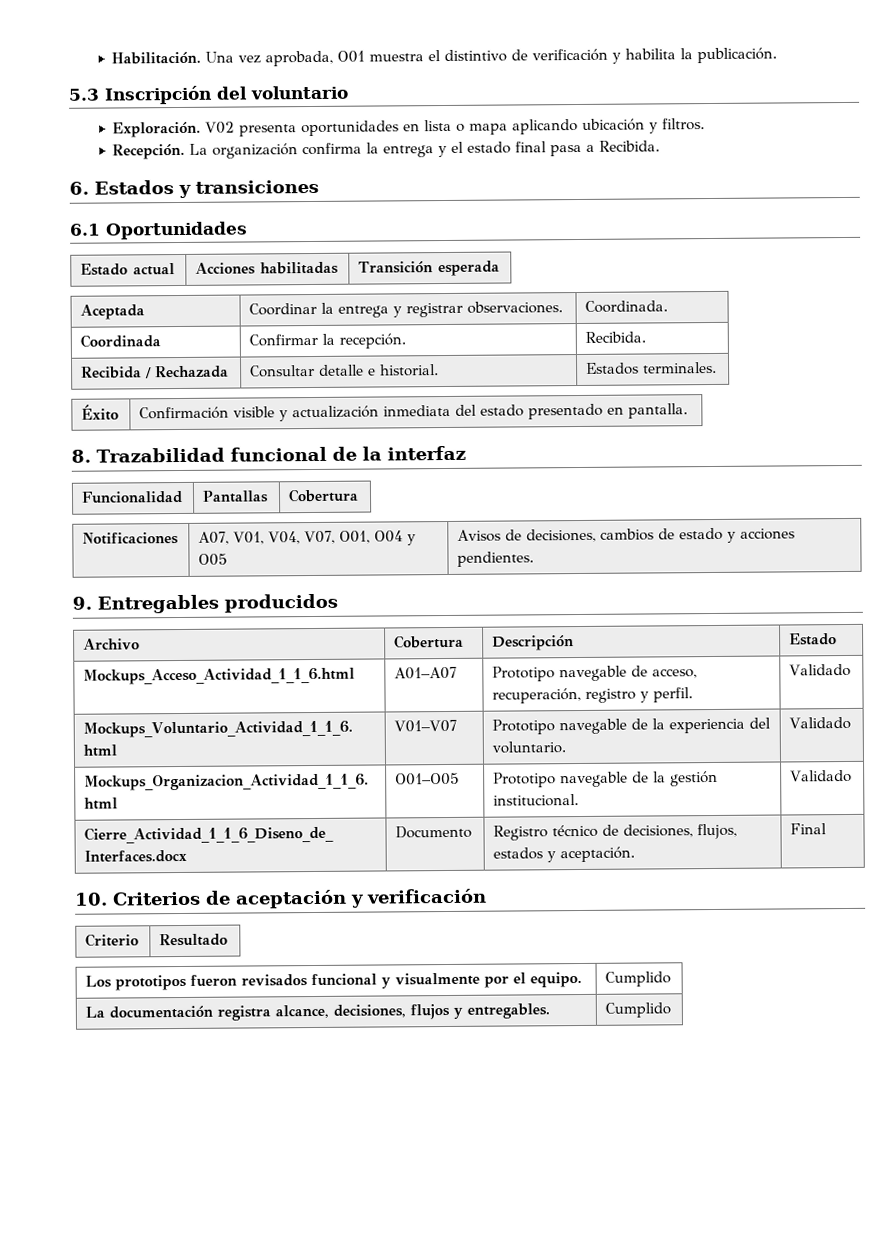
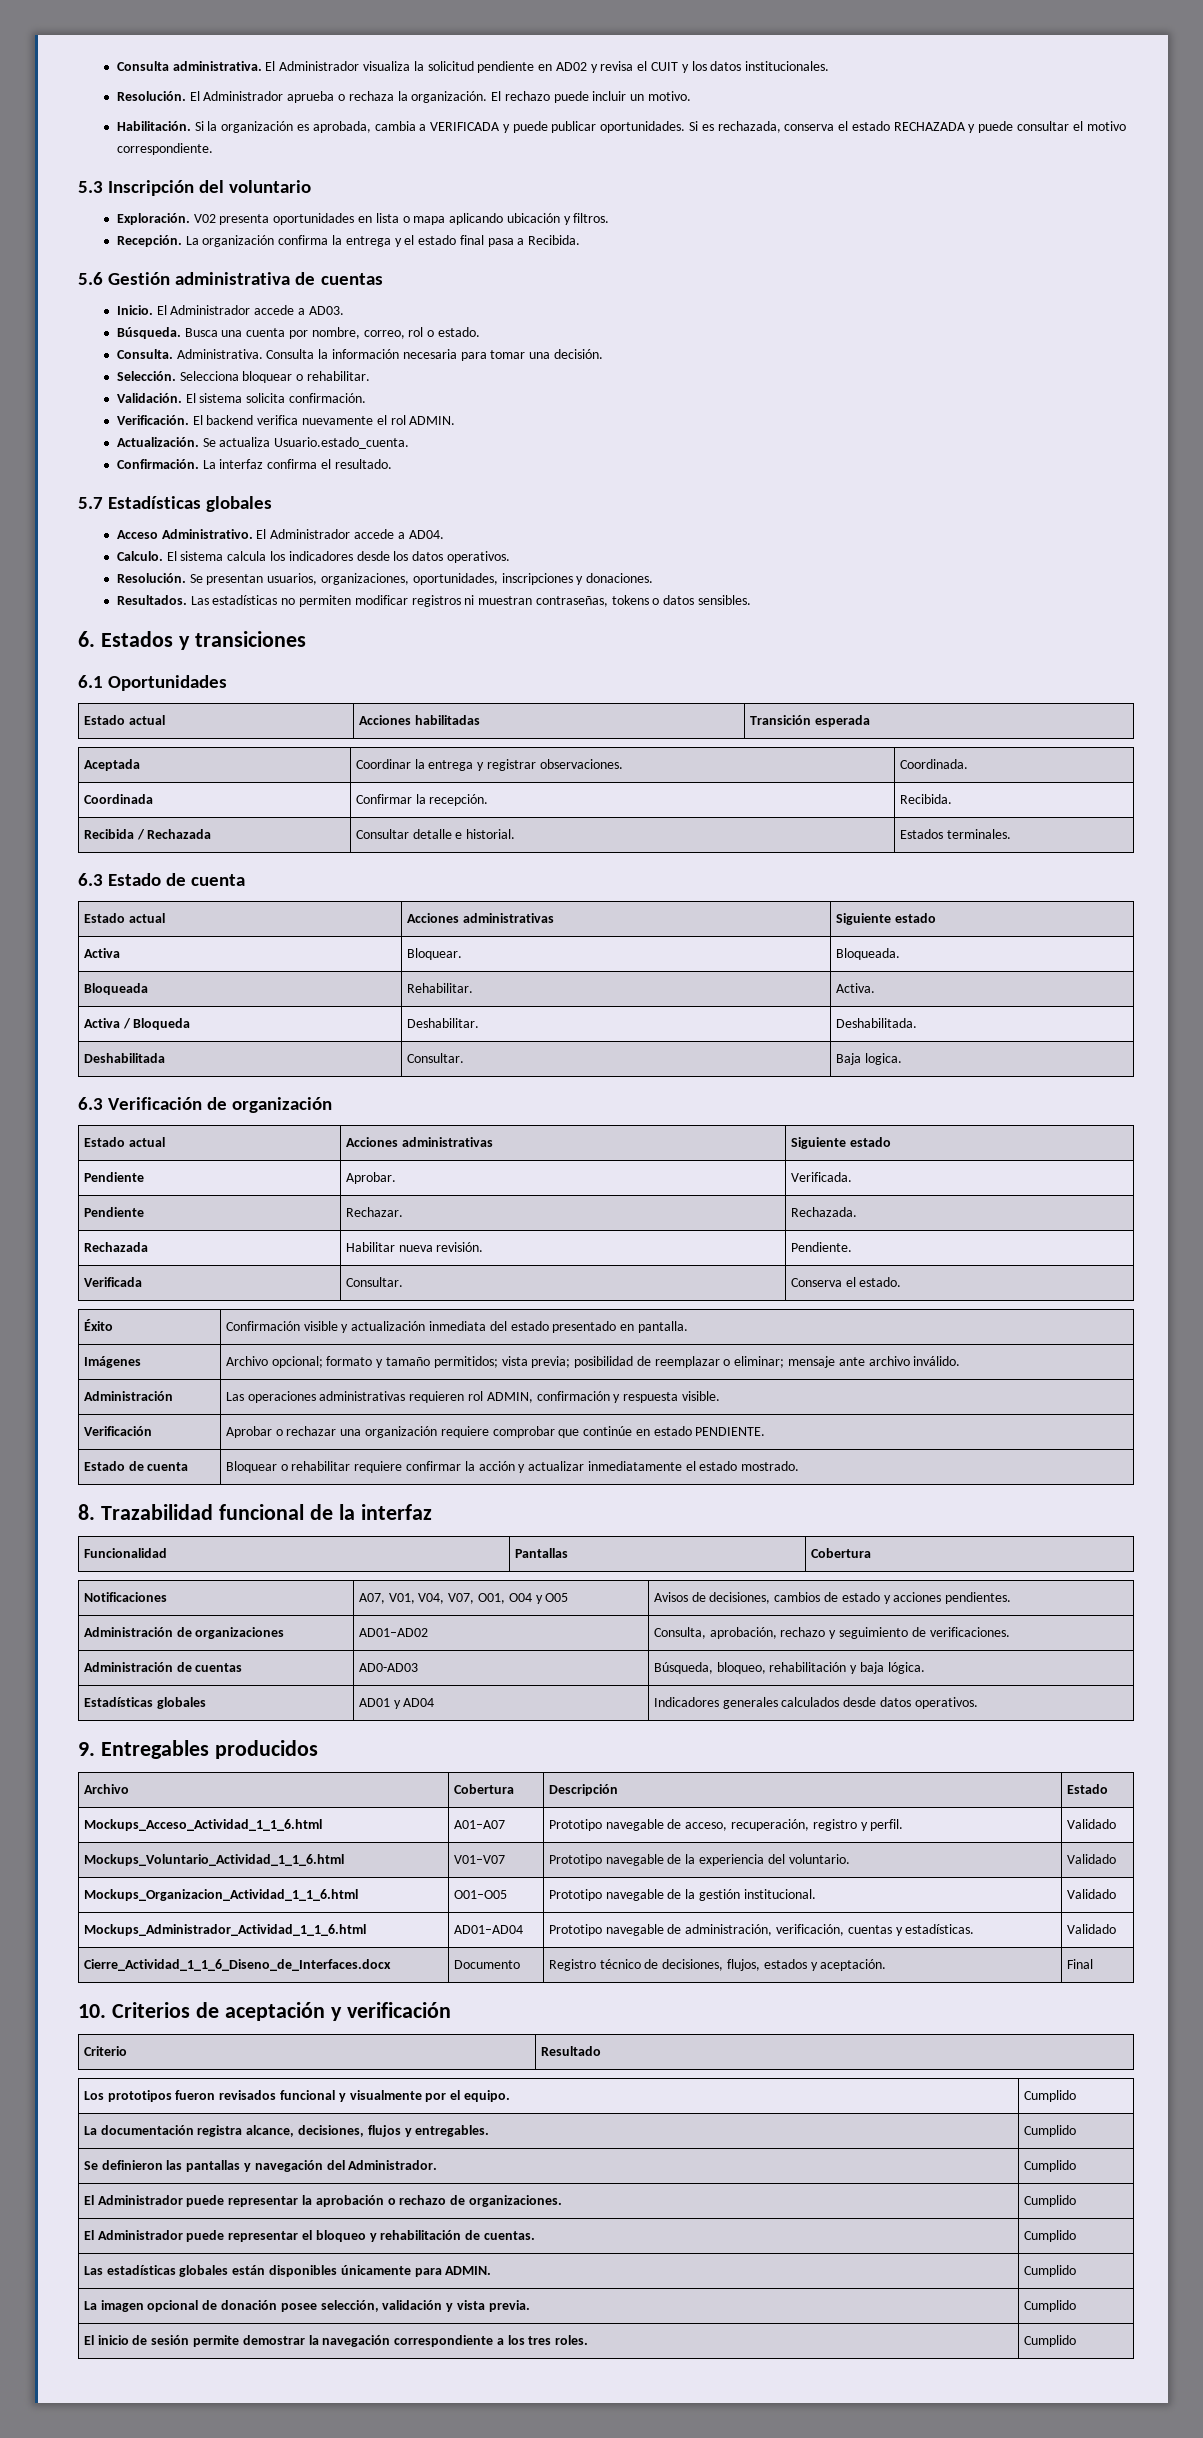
[111,47,778,67] Habilitación. Una vez aprobada, O01 muestra el distintivo de verificación y habilita la publicación. -> [116,61,830,73] [116,91,692,103] [116,121,1126,133] [116,143,213,155] Consulta administrativa. El Administrador visualiza la solicitud pendiente en AD02 y revisa el CUIT y los datos institucionales. // Resolución. El Administrador aprueba o rechaza la organización. El rechazo puede incluir un motivo. // Habilitación. Si la organización es aprobada, cambia a VERIFICADA y puede publicar oportunidades. Si es rechazada, conserva el estado RECHAZADA y puede consultar el motivo correspondiente.
(661, 146) none -> [78,272,383,285] [116,305,344,315] [116,327,480,339] [116,349,603,361] [116,371,370,383] [116,393,366,403] [116,415,456,425] [116,437,410,449] [116,459,392,469] [78,496,273,512] [116,529,444,539] [116,551,510,563] [116,573,654,585] [116,595,752,607] // 5.6 Gestión administrativa de cuentas // Inicio. El Administrador accede a AD03. // Búsqueda. Busca una cuenta por nombre, correo, rol o estado. // Consulta. Administrativa. Consulta la información necesaria para tomar una decisión. // Selección. Selecciona bloquear o rehabilitar. // Validación. El sistema solicita confirmación. // Verificación. El backend verifica nuevamente el rol ADMIN. // Actualización. Se actualiza Usuario.estado_cuenta. // Confirmación. La interfaz confirma el resultado. // 5.7 Estadísticas globales // Acceso Administrativo. El Administrador accede a AD04. // Calculo. El sistema calcula los indicadores desde los datos operativos. // Resolución. Se presentan usuarios, organizaciones, oportunidades, inscripciones y donaciones. // Resultados. Las estadísticas no permiten modificar registros ni muestran contraseñas, tokens o datos sensibles.
(718, 367) none -> [78,873,246,886] [83,913,165,923] [406,913,554,923] [835,913,936,925] [83,948,120,958] [406,948,462,960] [835,948,900,960] [83,983,148,995] [406,983,473,993] [835,983,875,993] [83,1018,191,1030] [406,1018,479,1028] [835,1018,917,1028] [83,1053,165,1063] [406,1053,464,1063] [835,1053,902,1065] [78,1097,333,1113] [83,1137,165,1147] [345,1137,493,1147] [790,1137,891,1149] [83,1172,144,1182] [345,1172,396,1184] [790,1172,852,1182] [83,1207,144,1217] [345,1207,403,1217] [790,1207,857,1217] [83,1242,148,1252] [345,1242,484,1252] [790,1242,852,1252] [83,1277,142,1287] [345,1277,403,1287] [790,1277,902,1287] // 6.3 Estado de cuenta // Estado actual | Acciones administrativas | Siguiente estado // Activa | Bloquear. | Bloqueada. // Bloqueada | Rehabilitar. | Activa. // Activa / Bloqueda | Deshabilitar. | Deshabilitada. // Deshabilitada | Consultar. | Baja logica. // 6.3 Verificación de organización // Estado actual | Acciones administrativas | Siguiente estado // Pendiente | Aprobar. | Verificada. // Pendiente | Rechazar. | Rechazada. // Rechazada | Habilitar nueva revisión. | Pendiente. // Verificada | Consultar. | Conserva el estado.
(689, 411) none -> [83,1356,141,1368] [225,1356,961,1368] [83,1391,173,1401] [225,1391,720,1403] [83,1426,152,1436] [225,1426,766,1438] [83,1461,189,1471] [225,1461,800,1473] // Imágenes | Archivo opcional; formato y tamaño permitidos; vista previa; posibilidad de reemplazar o eliminar; mensaje ante archivo inválido. // Administración | Las operaciones administrativas requieren rol ADMIN, confirmación y respuesta visible. // Verificación | Aprobar o rechazar una organización requiere comprobar que continúe en estado PENDIENTE. // Estado de cuenta | Bloquear o rehabilitar requiere confirmar la acción y actualizar inmediatamente el estado mostrado.
(535, 559) none -> [83,1627,285,1639] [358,1628,428,1637] [653,1627,1010,1639] [83,1662,243,1672] [358,1663,418,1672] [653,1662,925,1674] [83,1697,206,1709] [358,1698,435,1709] [653,1697,978,1709] // Administración de organizaciones | AD01–AD02 | Consulta, aprobación, rechazo y seguimiento de verificaciones. // Administración de cuentas | AD0-AD03 | Búsqueda, bloqueo, rehabilitación y baja lógica. // Estadísticas globales | AD01 y AD04 | Indicadores generales calculados desde datos operativos.
(853, 776) none -> [83,1924,366,1936] [453,1925,523,1934] [548,1924,975,1936] [1066,1924,1116,1934] // Mockups_Administrador_Actividad_1_1_6.html | AD01–AD04 | Prototipo navegable de administración, verificación, cuentas y estadísticas. | Validado
(672, 1010) none -> [83,2160,438,2172] [1023,2160,1076,2172] [83,2195,562,2207] [1023,2195,1076,2207] [83,2230,535,2242] [1023,2230,1076,2242] [83,2265,492,2277] [1023,2265,1076,2277] [83,2300,530,2312] [1023,2300,1076,2312] [83,2335,589,2347] [1023,2335,1076,2347] // Se definieron las pantallas y navegación del Administrador. | Cumplido // El Administrador puede representar la aprobación o rechazo de organizaciones. | Cumplido // El Administrador puede representar el bloqueo y rehabilitación de cuentas. | Cumplido // Las estadísticas globales están disponibles únicamente para ADMIN. | Cumplido // La imagen opcional de donación posee selección, validación y vista previa. | Cumplido // El inicio de sesión permite demostrar la navegación correspondiente a los tres roles. | Cumplido

